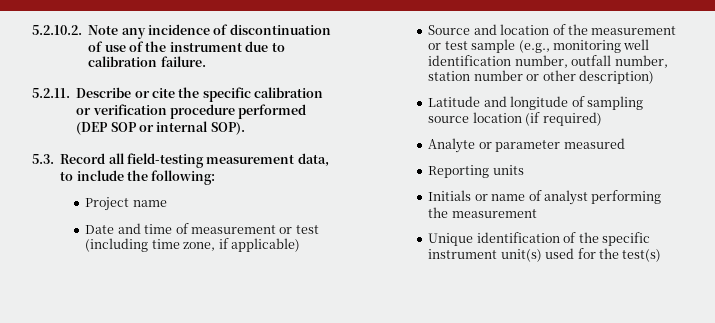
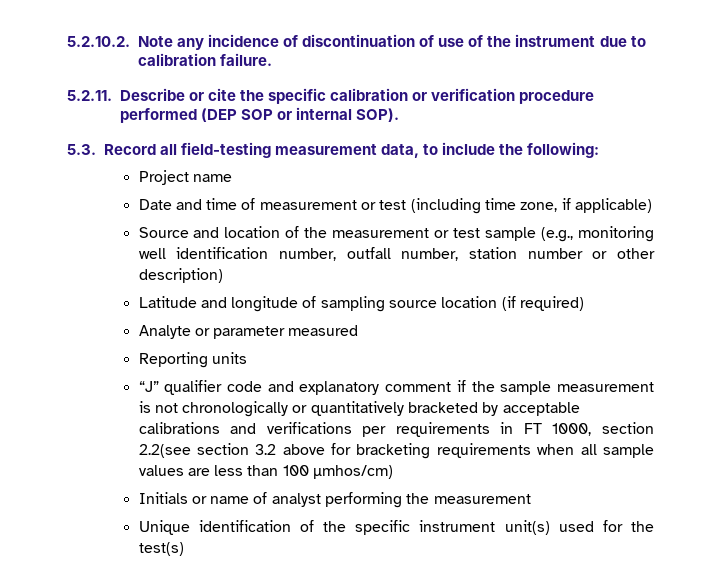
(524, 170) none -> [138,380,654,395] [138,401,580,417] [138,422,654,437] [138,443,655,459] [138,465,394,479] // “J” qualifier code and explanatory comment if the sample measurement is not chronologically or quantitatively bracketed by acceptable calibrations and verifications per requirements in FT 1000, section 2.2(see section 3.2 above for bracketing requirements when all sample values are less than 100 µmhos/cm)

